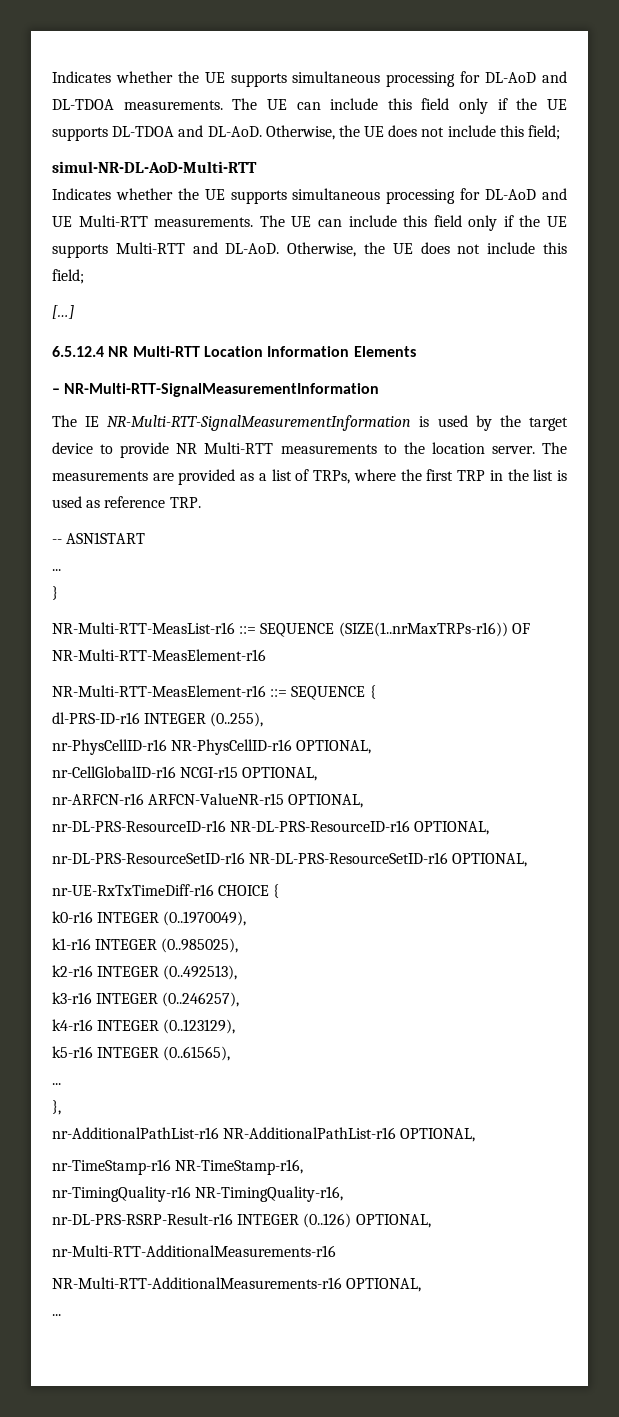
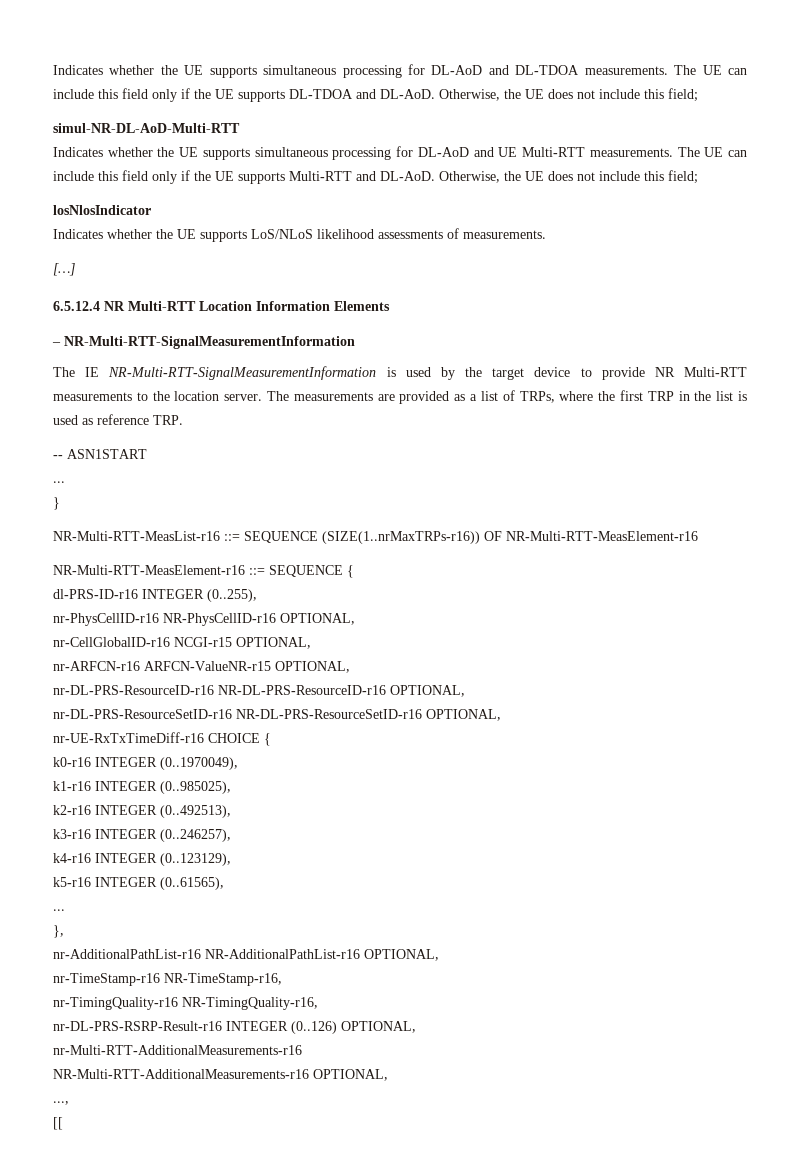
(84, 276) none -> [53,205,151,215] [53,228,546,242] // losNlosIndicator // Indicates whether the UE supports LoS/NLoS likelihood assessments of measurements.
[52,1314,61,1316] ... -> [53,1101,69,1105] [53,1117,63,1130] ..., // [[

